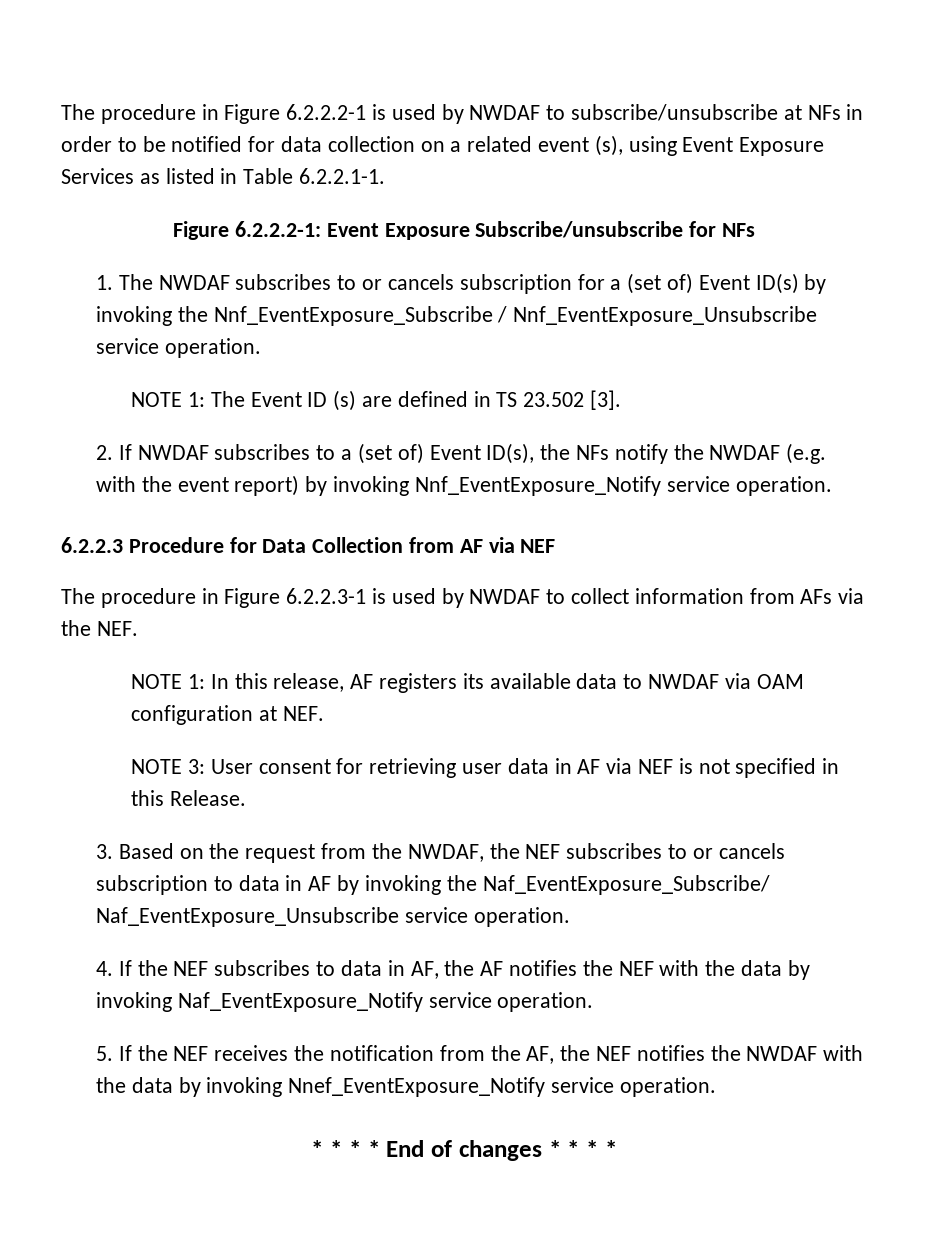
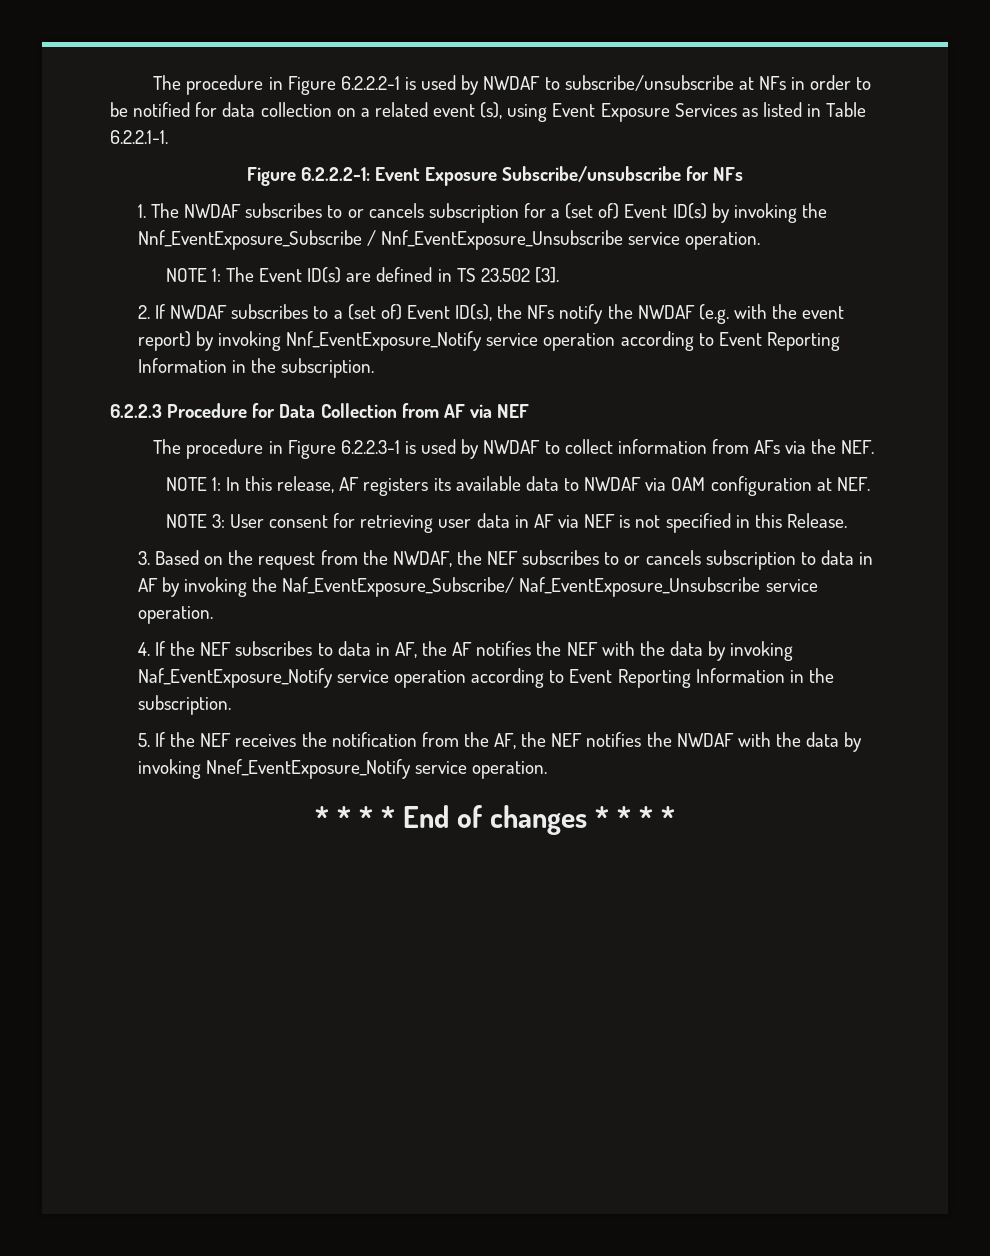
[307,390,357,411] ID (s) -> [307,267,342,283] ID(s)
[735,476,832,496] operation. -> [543,331,840,351] [137,358,375,378] operation according to Event Reporting Information in the subscription.
[497,992,594,1012] operation. -> [394,668,834,688] [137,695,231,715] operation according to Event Reporting Information in the subscription.

